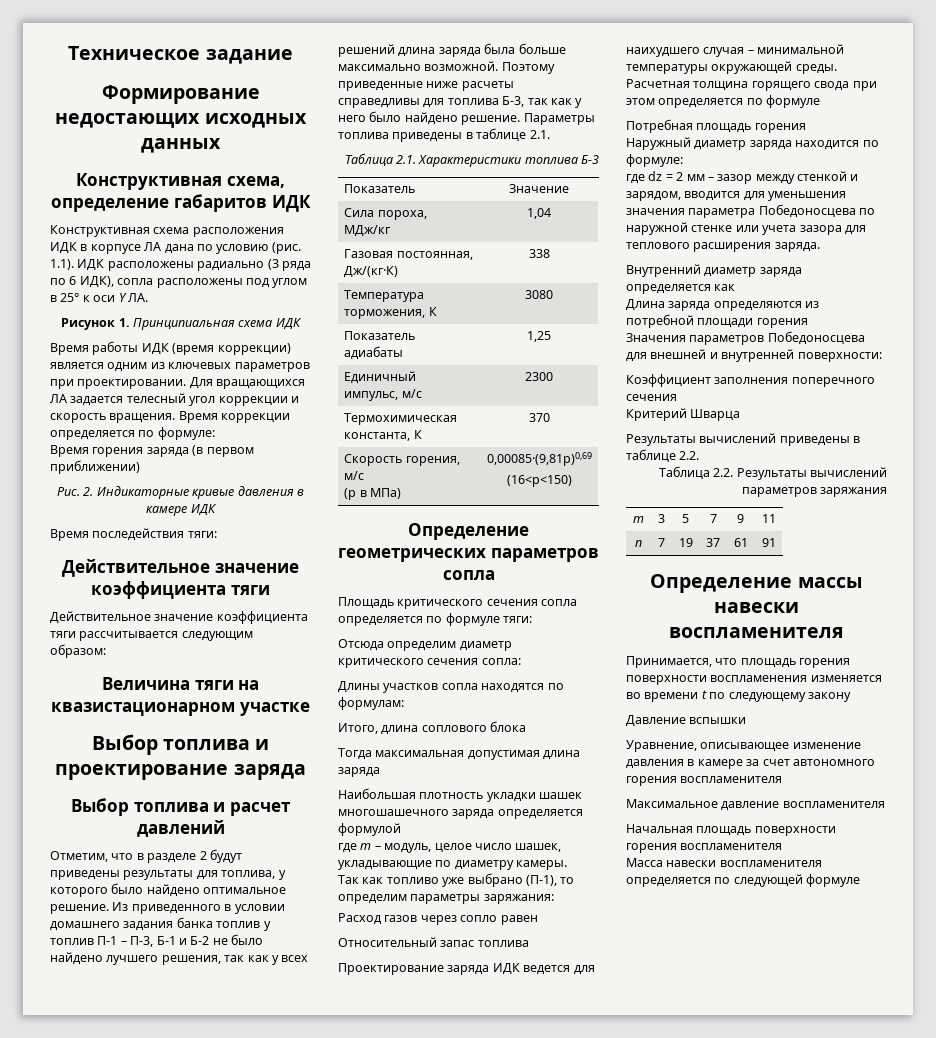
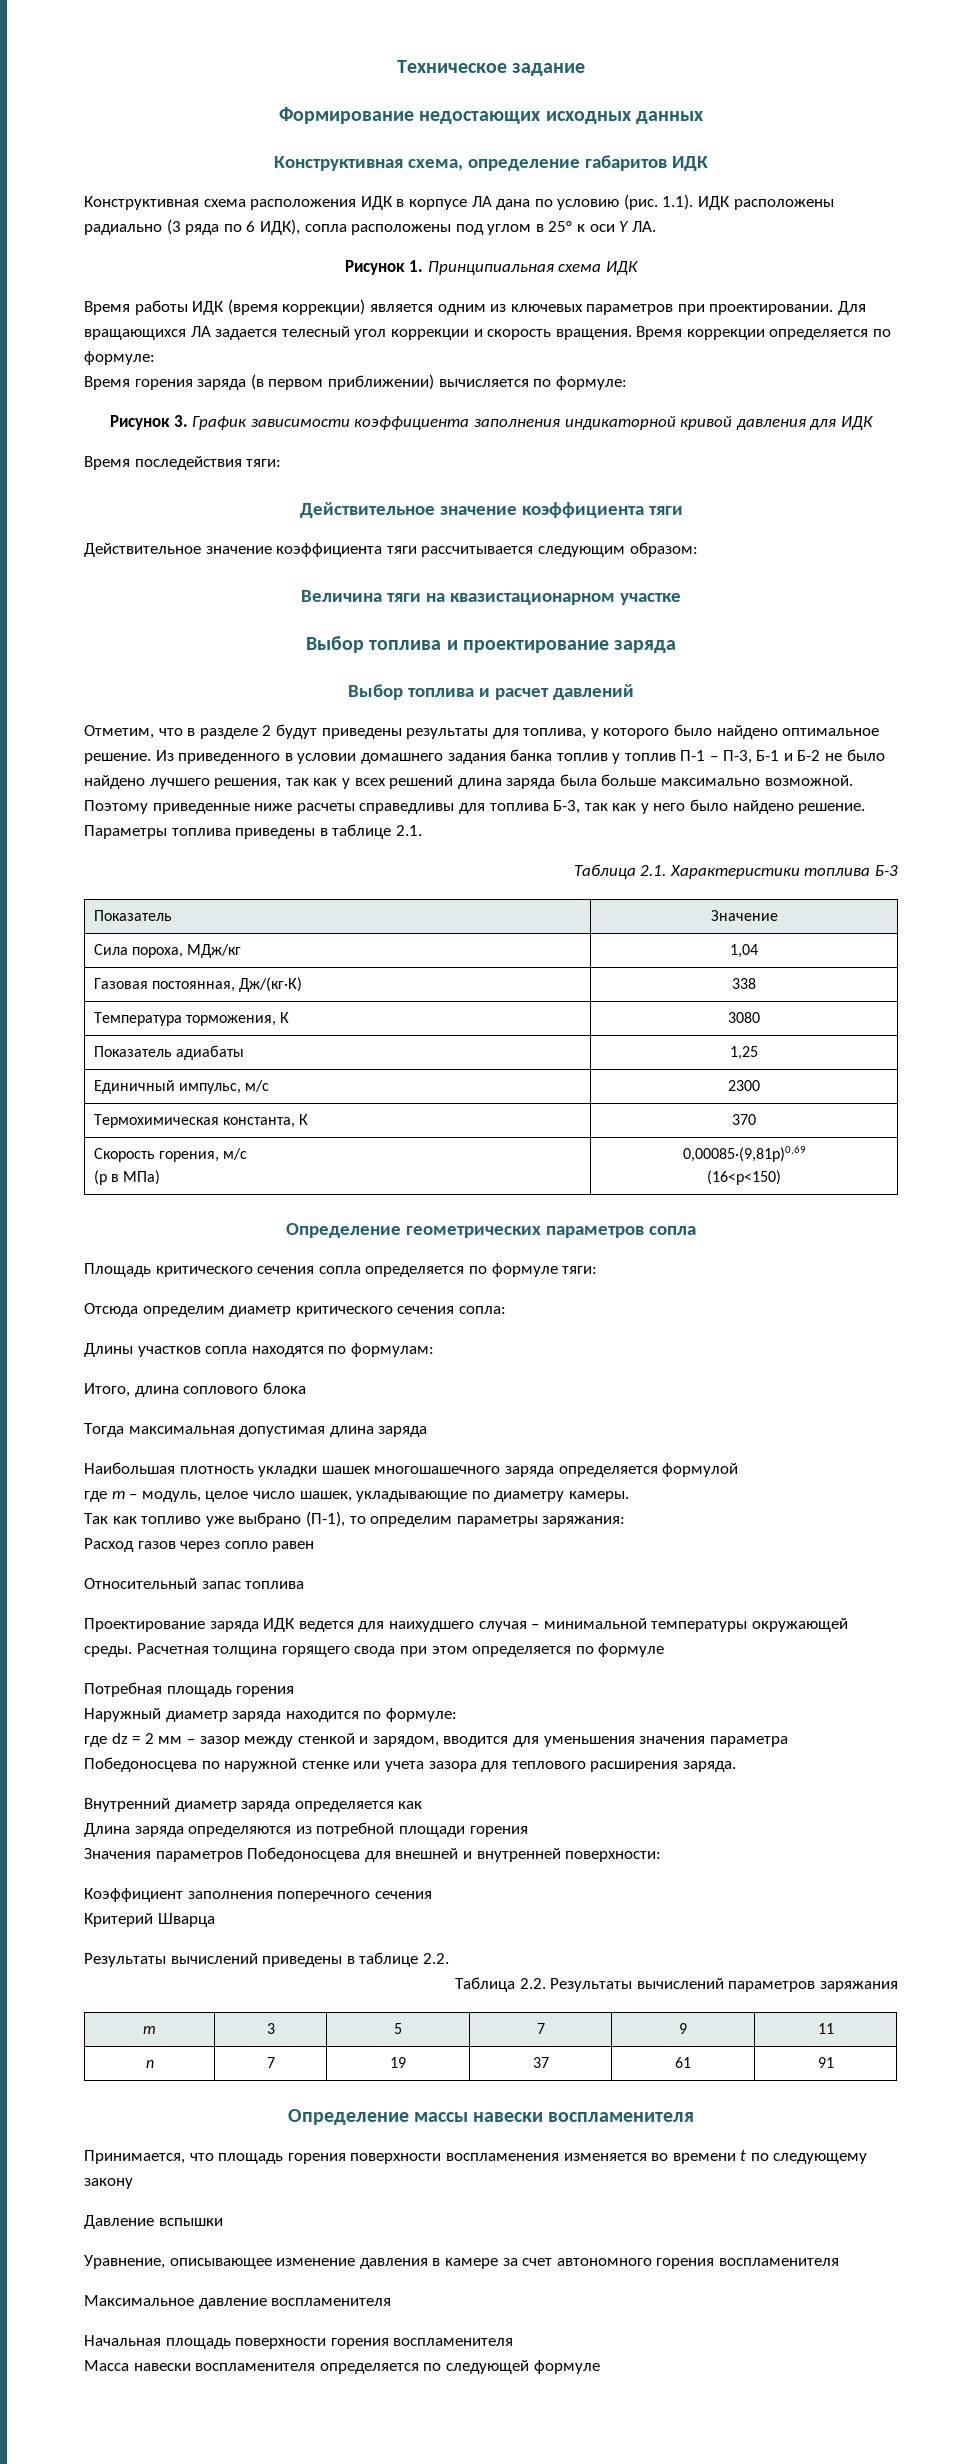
[57,486,304,499] [146,506,188,516] // Рис. 2. Индикаторные кривые давления в камере -> [438,376,627,390] [110,415,837,430] вычисляется по формуле: // Рисунок 3. График зависимости коэффициента заполнения индикаторной кривой давления для

